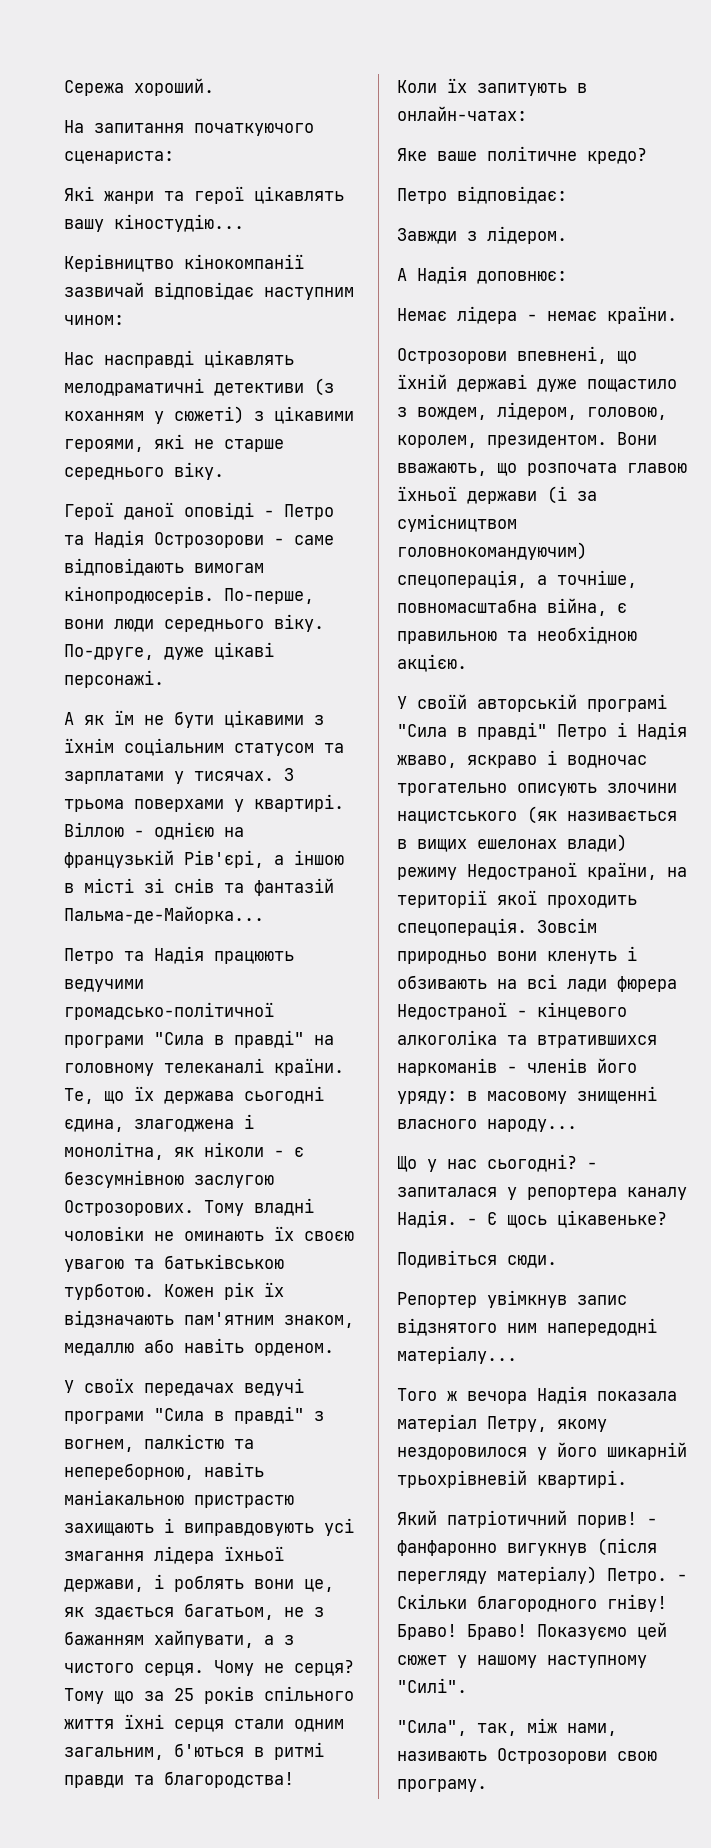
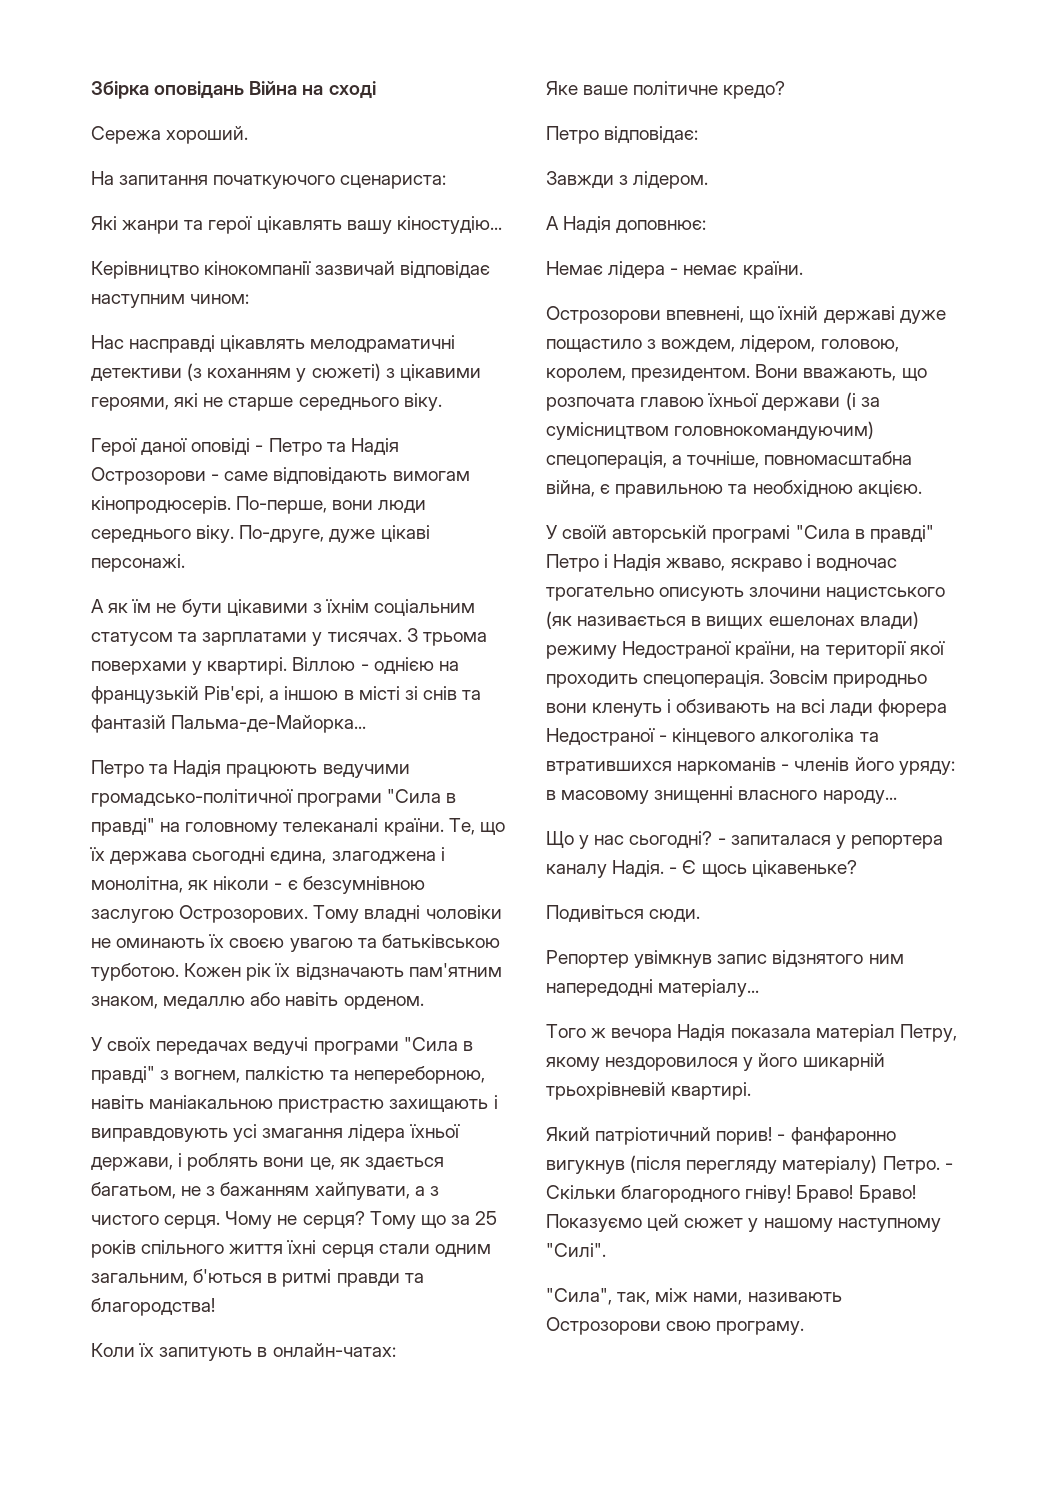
(64, 88) none -> [91,81,376,99] Збірка оповідань Війна на сході //

